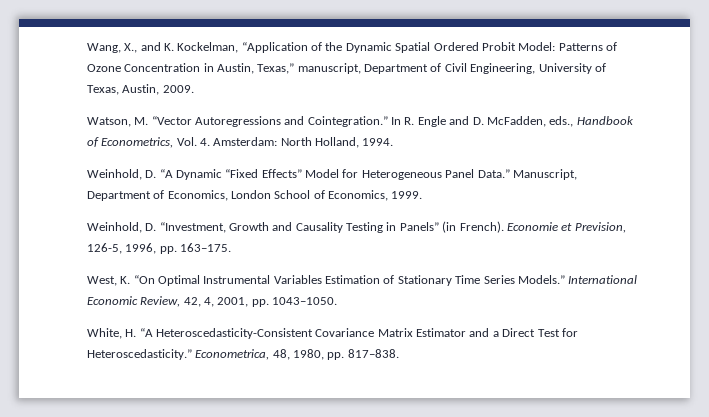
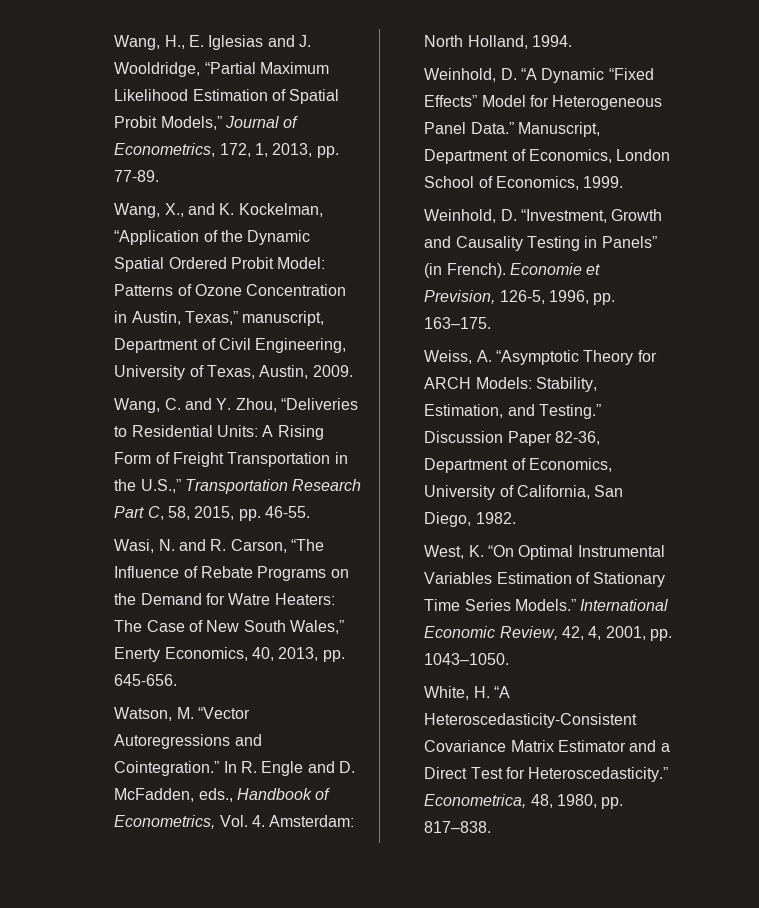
[86,43,121,53] Wang, -> [114,35,311,50] [114,62,329,77] [114,89,340,104] [114,116,299,130] [114,143,339,158] [114,170,160,182] [114,203,161,218] Wang, H., E. Iglesias and J. Wooldridge, “Partial Maximum Likelihood Estimation of Spatial Probit Models,” Journal of Econometrics, 172, 1, 2013, pp. 77-89. // Wang,
(194, 89) none -> [114,398,358,413] [114,425,324,440] [114,452,348,467] [114,479,362,494] [114,506,310,521] [114,539,324,553] [114,566,349,581] [114,593,335,605] [114,620,344,634] [114,647,345,662] [114,674,178,686] // Wang, C. and Y. Zhou, “Deliveries to Residential Units: A Rising Form of Freight Transportation in the U.S.,” Transportation Research Part C, 58, 2015, pp. 46-55. // Wasi, N. and R. Carson, “The Influence of Rebate Programs on the Demand for Watre Heaters: The Case of New South Wales,” Enerty Economics, 40, 2013, pp. 645-656.
(231, 247) none -> [424,350,657,365] [424,377,597,392] [424,404,601,419] [424,431,600,446] [424,458,612,473] [424,485,624,500] [424,512,516,527] // Weiss, A. “Asymptotic Theory for ARCH Models: Stability, Estimation, and Testing.” Discussion Paper 82-36, Department of Economics, University of California, San Diego, 1982.

